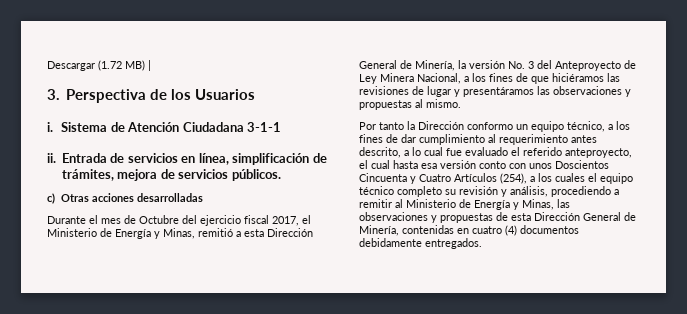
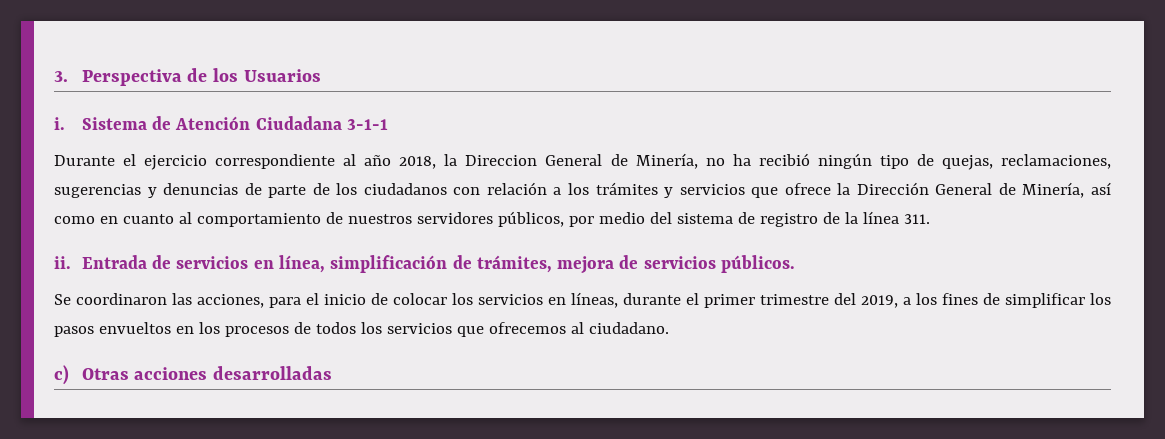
[47,60,151,71] Descargar (1.72 MB) | // -> (54, 76) none
(282, 127) none -> [54,153,1112,170] [54,182,1111,198] [54,211,930,227] // Durante el ejercicio correspondiente al año 2018, la Direccion General de Minería, no ha recibió ningún tipo de quejas, reclamaciones, sugerencias y denuncias de parte de los ciudadanos con relación a los trámites y servicios que ofrece la Dirección General de Minería, así como en cuanto al comportamiento de nuestros servidores públicos, por medio del sistema de registro de la línea 311.
[47,193,204,204] [47,215,311,226] [47,228,313,239] [359,60,636,71] [359,73,620,84] [359,86,631,97] [359,99,461,110] [359,121,630,132] [359,134,597,145] [359,147,632,158] [359,160,609,169] [359,173,633,184] [359,186,619,197] [359,199,570,210] [359,212,636,223] [359,225,579,236] [359,238,482,249] c) Otras acciones desarrolladas // Durante el mes de Octubre del ejercicio fiscal 2017, el Ministerio de Energía y Minas, remitió a esta Dirección General de Minería, la versión No. 3 del Anteproyecto de Ley Minera Nacional, a los fines de que hiciéramos las revisiones de lugar y presentáramos las observaciones y propuestas al mismo. // Por tanto la Dirección conformo un equipo técnico, a los fines de dar cumplimiento al requerimiento antes descrito, a lo cual fue evaluado el referido anteproyecto, el cual hasta esa versión conto con unos Doscientos Cincuenta y Cuatro Artículos (254), a los cuales el equipo técnico completo su revisión y análisis, procediendo a remitir al Ministerio de Energía y Minas, las observaciones y propuestas de esta Dirección General de Minería, contenidas en cuatro (4) documentos debidamente entregados. -> [54,292,1111,308] [54,322,669,337] [54,365,332,385] Se coordinaron las acciones, para el inicio de colocar los servicios en líneas, durante el primer trimestre del 2019, a los fines de simplificar los pasos envueltos en los procesos de todos los servicios que ofrecemos al ciudadano. // c) Otras acciones desarrolladas

